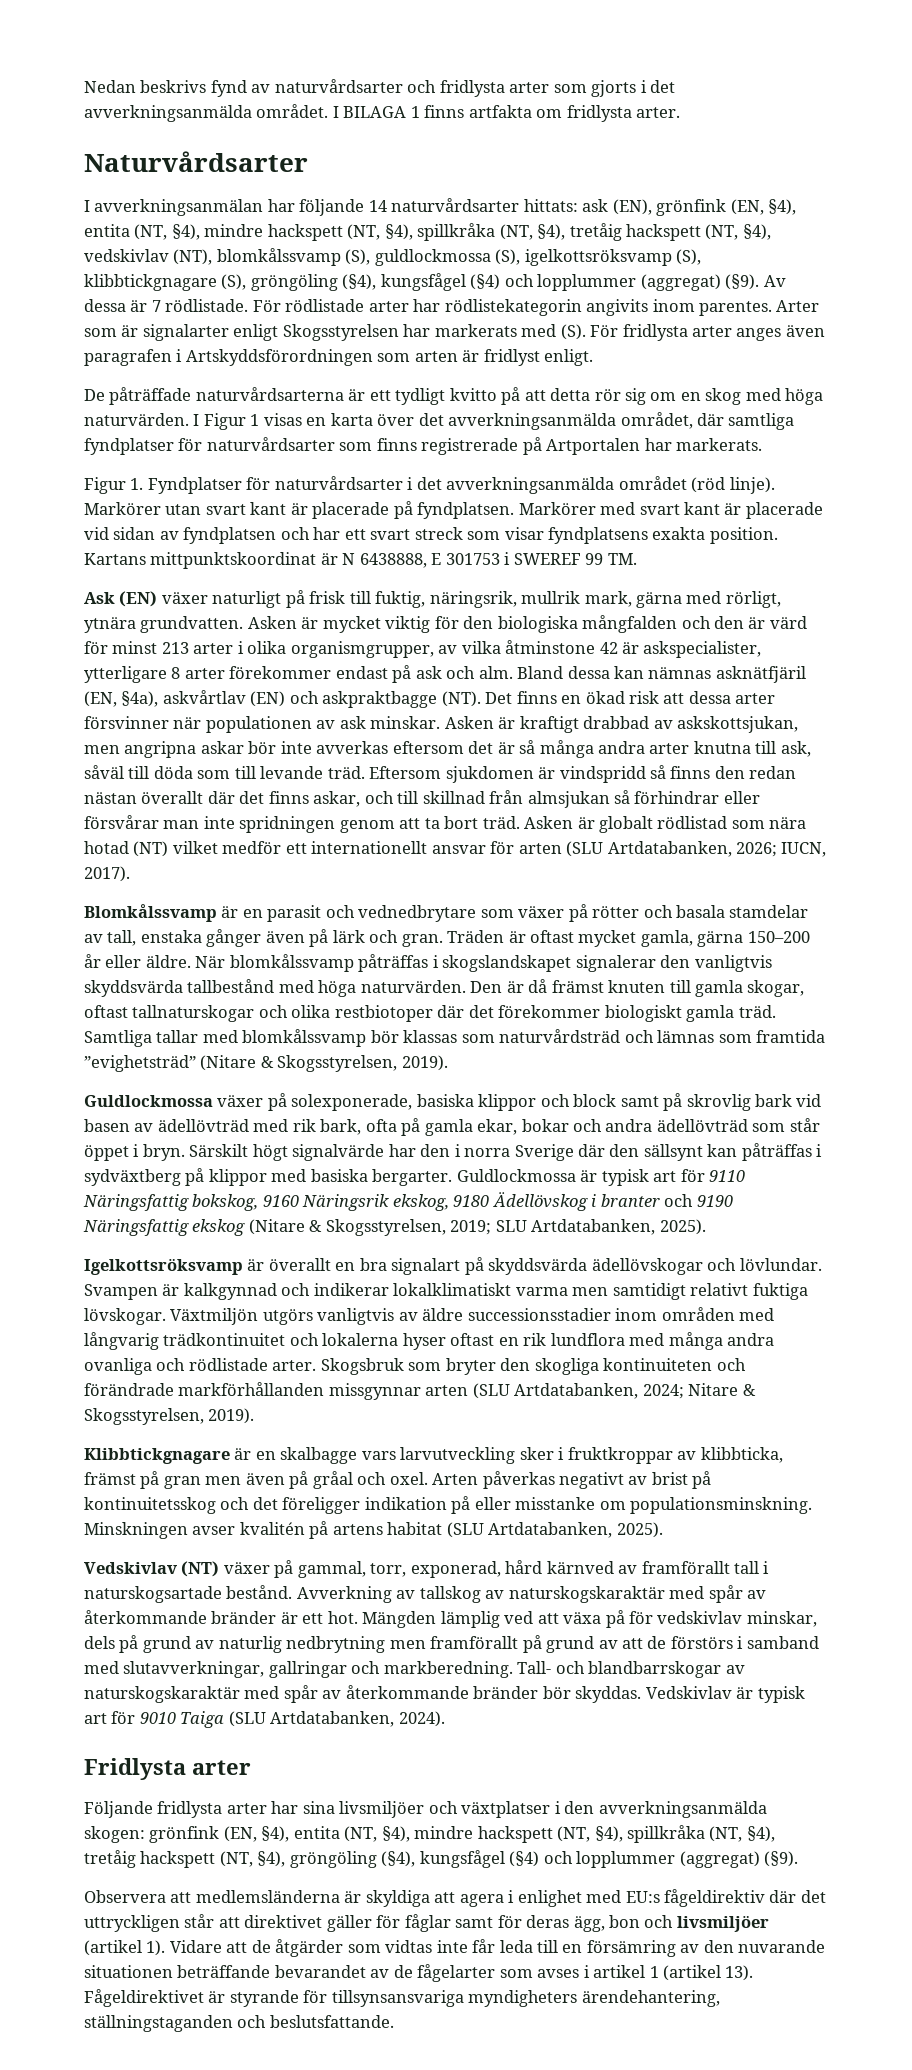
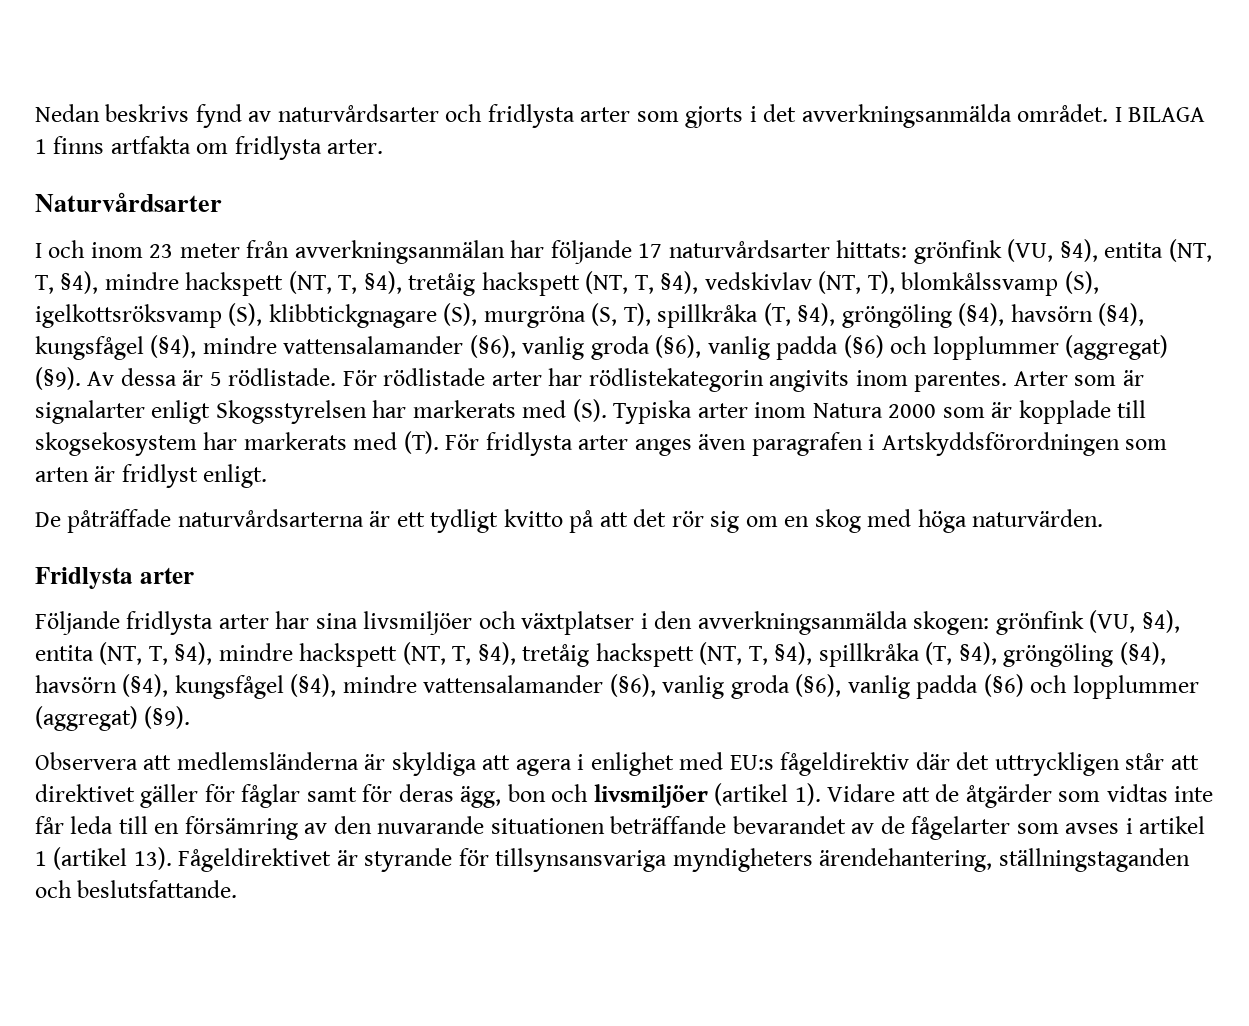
(90, 206) none -> [48,240,290,258] och inom 23 meter från
[368,200,387,212] 14 -> [638,243,663,258] 17
[582,199,797,216] [84,223,739,241] ask (EN), grönfink (EN, §4), entita (NT, §4), mindre hackspett (NT, §4), spillkråka (NT, §4), tretåig hackspett (NT, -> [913,239,1212,264] [35,271,654,296] grönfink (VU, §4), entita (NT, T, §4), mindre hackspett (NT, T, §4), tretåig hackspett (NT, T,
[173,248,702,266] [84,273,501,291] (NT), blomkålssvamp (S), guldlockmossa (S), igelkottsröksvamp (S), klibbtickgnagare (S), gröngöling (§4), kungsfågel (§4) -> [818,271,1099,296] [35,303,1145,328] [35,335,884,360] (NT, T), blomkålssvamp (S), igelkottsröksvamp (S), klibbtickgnagare (S), murgröna (S, T), spillkråka (T, §4), gröngöling (§4), havsörn (§4), kungsfågel (§4), mindre vattensalamander (§6), vanlig groda (§6), vanlig padda (§6)
[151,300,161,312] 7 -> [209,372,222,386] 5
(586, 332) none -> [613,400,1147,424] [35,431,439,456] Typiska arter inom Natura 2000 som är kopplade till skogsekosystem har markerats med (T).
[550,388,591,401] detta -> [633,509,667,527] det
[193,412,795,430] [84,437,763,455] [84,476,775,494] [84,501,823,519] [84,527,778,544] [84,552,637,569] [84,590,781,608] [84,615,807,633] [84,640,762,658] [84,665,806,683] [84,690,776,708] [84,716,799,733] [84,740,811,758] [84,765,797,783] [84,790,760,808] [84,815,807,833] [84,841,827,857] [84,866,130,882] [84,904,809,922] [84,929,810,947] [84,954,772,972] [84,979,805,997] [84,1005,776,1022] [84,1029,826,1047] [84,1055,448,1072] [84,1093,822,1111] [84,1118,820,1136] [84,1143,823,1161] [84,1168,746,1186] [83,1192,733,1211] [83,1219,706,1236] [84,1257,822,1275] [84,1283,808,1300] [84,1307,775,1325] [84,1332,775,1350] [84,1358,746,1375] [84,1382,756,1400] [84,1408,255,1425] [84,1447,783,1464] [84,1471,712,1489] [84,1496,813,1514] [84,1521,663,1539] [84,1560,770,1578] [84,1585,767,1603] [84,1610,817,1628] [84,1635,819,1653] [84,1661,745,1678] [84,1685,805,1703] [84,1711,445,1728] I Figur 1 visas en karta över det avverkningsanmälda området, där samtliga fyndplatser för naturvårdsarter som finns registrerade på Artportalen har markerats. // Figur 1. Fyndplatser för naturvårdsarter i det avverkningsanmälda området (röd linje). Markörer utan svart kant är placerade på fyndplatsen. Markörer med svart kant är placerade vid sidan av fyndplatsen och har ett svart streck som visar fyndplatsens exakta position. Kartans mittpunktskoordinat är N 6438888, E 301753 i SWEREF 99 TM. // Ask (EN) växer naturligt på frisk till fuktig, näringsrik, mullrik mark, gärna med rörligt, ytnära grundvatten. Asken är mycket viktig för den biologiska mångfalden och den är värd för minst 213 arter i olika organismgrupper, av vilka åtminstone 42 är askspecialister, ytterligare 8 arter förekommer endast på ask och alm. Bland dessa kan nämnas asknätfjäril (EN, §4a), askvårtlav (EN) och askpraktbagge (NT). Det finns en ökad risk att dessa arter försvinner när populationen av ask minskar. Asken är kraftigt drabbad av askskottsjukan, men angripna askar bör inte avverkas eftersom det är så många andra arter knutna till ask, såväl till döda som till levande träd. Eftersom sjukdomen är vindspridd så finns den redan nästan överallt där det finns askar, och till skillnad från almsjukan så förhindrar eller försvårar man inte spridningen genom att ta bort träd. Asken är globalt rödlistad som nära hotad (NT) vilket medför ett internationellt ansvar för arten (SLU Artdatabanken, 2026; IUCN, 2017). // Blomkålssvamp är en parasit och vednedbrytare som växer på rötter och basala stamdelar av tall, enstaka gånger även på lärk och gran. Träden är oftast mycket gamla, gärna 150–200 år eller äldre. När blomkålssvamp påträffas i skogslandskapet signalerar den vanligtvis skyddsvärda tallbestånd med höga naturvärden. Den är då främst knuten till gamla skogar, oftast tallnaturskogar och olika restbiotoper där det förekommer biologiskt gamla träd. Samtliga tallar med blomkålssvamp bör klassas som naturvårdsträd och lämnas som framtida ”evighetsträd” (Nitare & Skogsstyrelsen, 2019). // Guldlockmossa växer på solexponerade, basiska klippor och block samt på skrovlig bark vid basen av ädellövträd med rik bark, ofta på gamla ekar, bokar och andra ädellövträd som står öppet i bryn. Särskilt högt signalvärde har den i norra Sverige där den sällsynt kan påträffas i sydväxtberg på klippor med basiska bergarter. Guldlockmossa är typisk art för 9110 Näringsfattig bokskog, 9160 Näringsrik ekskog, 9180 Ädellövskog i branter och 9190 Näringsfattig ekskog (Nitare & Skogsstyrelsen, 2019; SLU Artdatabanken, 2025). // Igelkottsröksvamp är överallt en bra signalart på skyddsvärda ädellövskogar och lövlundar. Svampen är kalkgynnad och indikerar lokalklimatiskt varma men samtidigt relativt fuktiga lövskogar. Växtmiljön utgörs vanligtvis av äldre successionsstadier inom områden med långvarig trädkontinuitet och lokalerna hyser oftast en rik lundflora med många andra ovanliga och rödlistade arter. Skogsbruk som bryter den skogliga kontinuiteten och förändrade markförhållanden missgynnar arten (SLU Artdatabanken, 2024; Nitare & Skogsstyrelsen, 2019). // Klibbtickgnagare är en skalbagge vars larvutveckling sker i fruktkroppar av klibbticka, främst på gran men även på gråal och oxel. Arten påverkas negativt av brist på kontinuitetsskog och det föreligger indikation på eller misstanke om populationsminskning. Minskningen avser kvalitén på artens habitat (SLU Artdatabanken, 2025). // Vedskivlav (NT) växer på gammal, torr, exponerad, hård kärnved av framförallt tall i naturskogsartade bestånd. Avverkning av tallskog av naturskogskaraktär med spår av återkommande bränder är ett hot. Mängden lämplig ved att växa på för vedskivlav minskar, dels på grund av naturlig nedbrytning men framförallt på grund av att de förstörs i samband med slutavverkningar, gallringar och markberedning. Tall- och blandbarrskogar av naturskogskaraktär med spår av återkommande bränder bör skyddas. Vedskivlav är typisk art för 9010 Taiga (SLU Artdatabanken, 2024). -> (1104, 518) none
[223,1825,775,1843] [84,1850,540,1868] (EN, §4), entita (NT, §4), mindre hackspett (NT, §4), spillkråka (NT, §4), tretåig hackspett (NT, §4), gröngöling (§4), kungsfågel (§4) -> [1089,610,1180,633] [35,642,1166,667] [35,674,1024,699] (VU, §4), entita (NT, T, §4), mindre hackspett (NT, T, §4), tretåig hackspett (NT, T, §4), spillkråka (T, §4), gröngöling (§4), havsörn (§4), kungsfågel (§4), mindre vattensalamander (§6), vanlig groda (§6), vanlig padda (§6)

